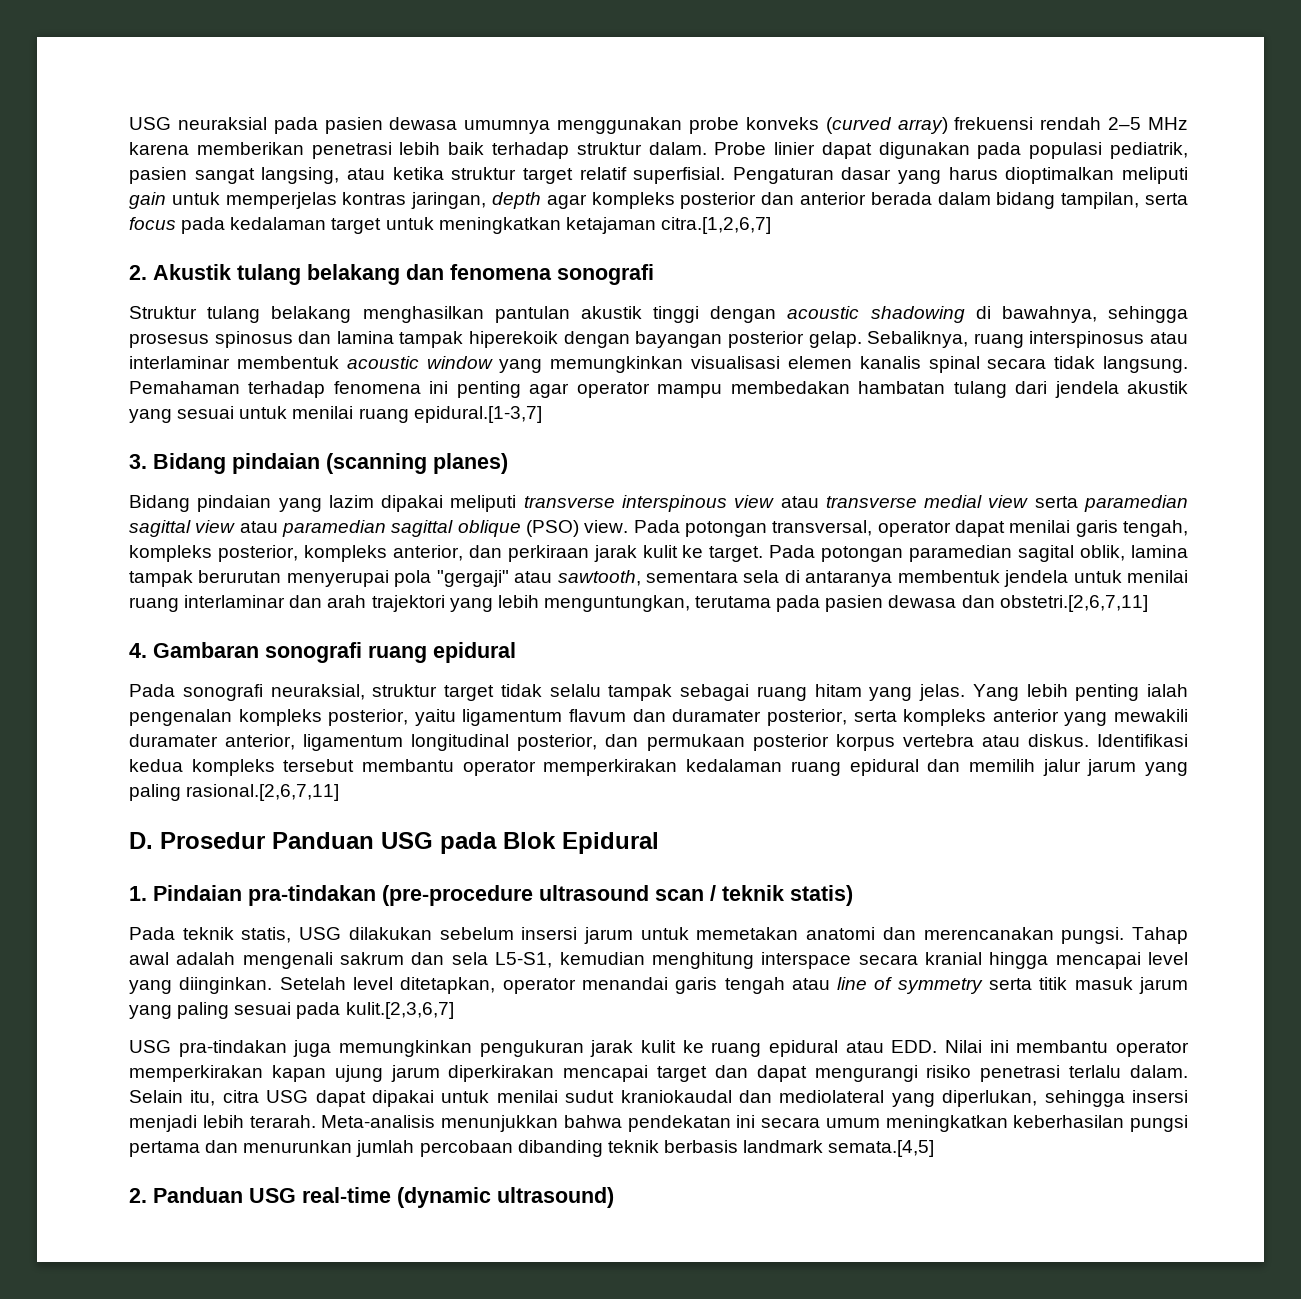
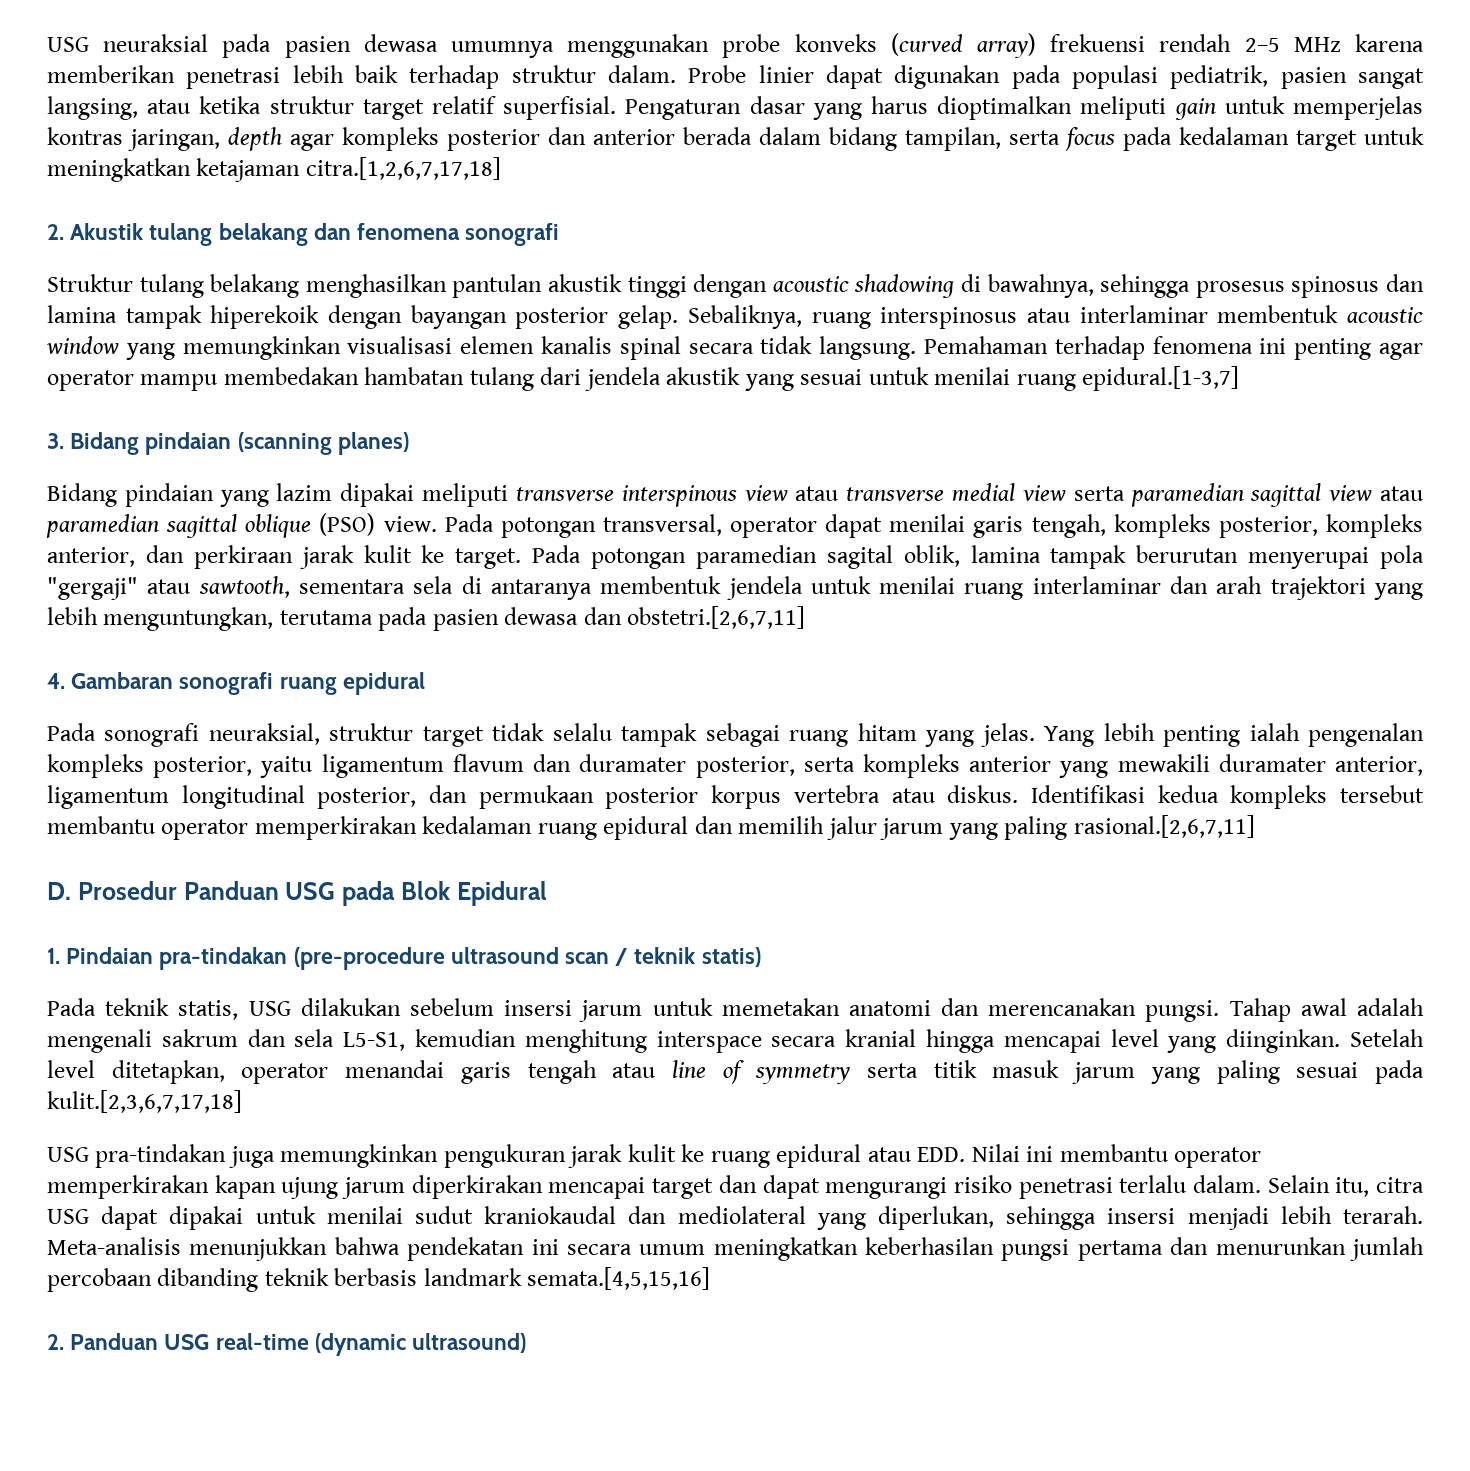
[660,217,771,234] citra.[1,2,6,7] -> [305,157,501,180] citra.[1,2,6,7,17,18]
[345,1002,454,1019] kulit.[2,3,6,7] -> [47,1090,242,1113] kulit.[2,3,6,7,17,18]
[828,1140,935,1157] semata.[4,5] -> [527,1267,711,1290] semata.[4,5,15,16]

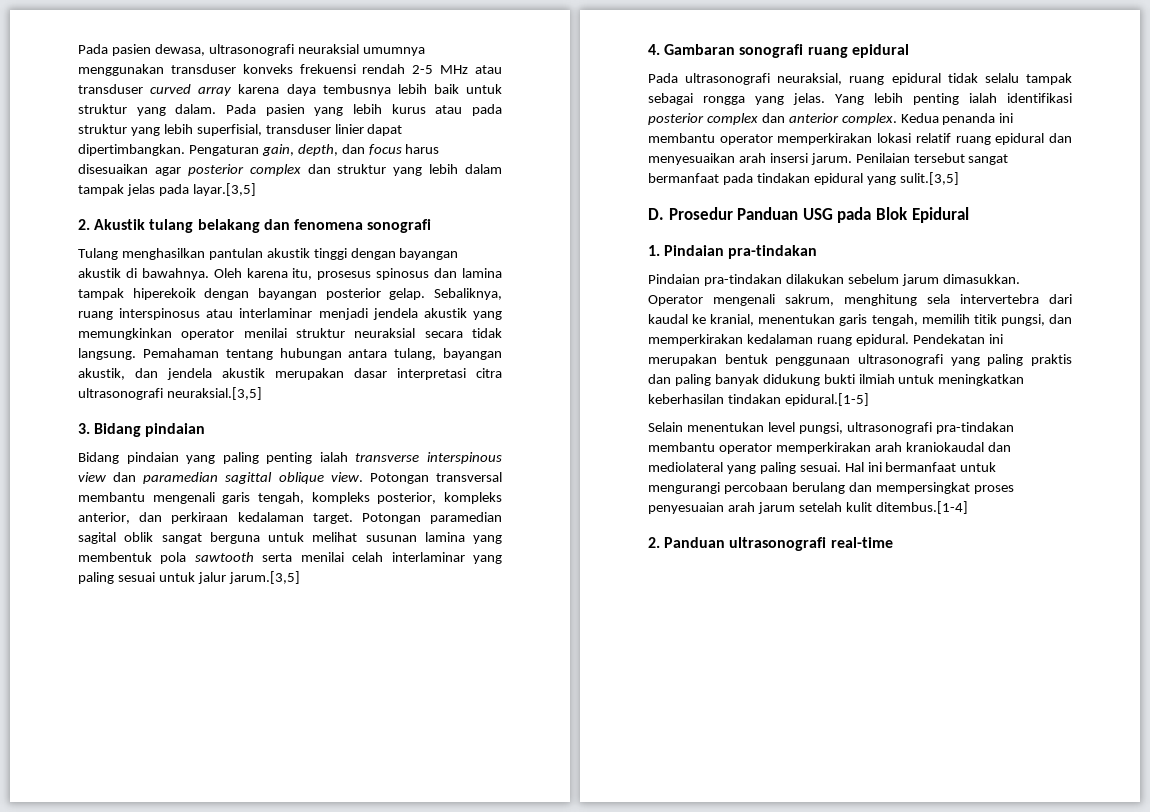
[47,33,1425,58] [47,65,1424,89] [47,96,1424,120] [47,127,1424,151] [47,157,501,182] USG neuraksial pada pasien dewasa umumnya menggunakan probe konveks (curved array) frekuensi rendah 2–5 MHz karena memberikan penetrasi lebih baik terhadap struktur dalam. Probe linier dapat digunakan pada populasi pediatrik, pasien sangat langsing, atau ketika struktur target relatif superfisial. Pengaturan dasar yang harus dioptimalkan meliputi gain untuk memperjelas kontras jaringan, depth agar kompleks posterior dan anterior berada dalam bidang tampilan, serta focus pada kedalaman target untuk meningkatkan ketajaman citra.[1,2,6,7,17,18] -> [78,44,425,56] [78,64,503,76] [78,84,502,96] [78,104,502,116] [78,124,403,136] [78,144,440,156] [78,164,502,176] [78,183,256,196] Pada pasien dewasa, ultrasonografi neuraksial umumnya menggunakan transduser konveks frekuensi rendah 2-5 MHz atau transduser curved array karena daya tembusnya lebih baik untuk struktur yang dalam. Pada pasien yang lebih kurus atau pada struktur yang lebih superfisial, transduser linier dapat dipertimbangkan. Pengaturan gain, depth, dan focus harus disesuaikan agar posterior complex dan struktur yang lebih dalam tampak jelas pada layar.[3,5]
[47,274,300,298] Struktur tulang belakang -> [78,248,118,260] Tulang
[772,274,1191,298] acoustic shadowing di bawahnya, sehingga -> [399,248,459,260] [78,268,313,280] bayangan akustik di bawahnya. Oleh karena itu,
[1217,305,1423,323] [46,336,1423,360] [47,366,1240,391] membentuk acoustic window yang memungkinkan visualisasi elemen kanalis spinal secara tidak langsung. Pemahaman terhadap fenomena ini penting agar operator mampu membedakan hambatan tulang dari jendela akustik yang sesuai untuk menilai ruang epidural.[1-3,7] -> [318,308,502,320] [78,328,502,340] [78,348,502,360] [78,368,502,380] [78,387,262,400] menjadi jendela akustik yang memungkinkan operator menilai struktur neuraksial secara tidak langsung. Pemahaman tentang hubungan antara tulang, bayangan akustik, dan jendela akustik merupakan dasar interpretasi citra ultrasonografi neuraksial.[3,5]
[237,432,409,455] (scanning planes) -> (206, 430) none
[276,483,1423,507] [46,513,966,538] lazim dipakai meliputi transverse interspinous view atau transverse medial view serta paramedian sagittal view atau paramedian sagittal oblique (PSO) view. Pada potongan transversal, operator dapat menilai -> [222,452,502,464] [78,472,502,484] [78,492,215,504] paling penting ialah transverse interspinous view dan paramedian sagittal oblique view. Potongan transversal membantu mengenali
[299,545,1424,569] [47,576,1423,600] [47,606,806,631] jarak kulit ke target. Pada potongan paramedian sagital oblik, lamina tampak berurutan menyerupai pola "gergaji" atau sawtooth, sementara sela di antaranya membentuk jendela untuk menilai ruang interlaminar dan arah trajektori yang lebih menguntungkan, terutama pada pasien dewasa dan obstetri.[2,6,7,11] -> [237,512,502,524] [78,532,502,544] [78,552,503,564] [78,571,300,584] kedalaman target. Potongan paramedian sagital oblik sangat berguna untuk melihat susunan lamina yang membentuk pola sawtooth serta menilai celah interlaminar yang paling sesuai untuk jalur jarum.[3,5]
[104,723,484,747] sonografi neuraksial, struktur target -> [685,73,941,85] ultrasonografi neuraksial, ruang epidural
[789,723,917,747] ruang hitam -> [703,96,745,105] rongga
[1308,723,1425,747] [47,754,1423,778] [47,785,1424,809] [47,816,533,840] pengenalan kompleks posterior, yaitu ligamentum flavum dan duramater posterior, serta kompleks anterior yang mewakili duramater anterior, ligamentum longitudinal posterior, dan permukaan posterior korpus vertebra atau diskus. Identifikasi kedua kompleks tersebut membantu operator memperkirakan kedalaman -> [1007,93,1072,103] [648,113,1014,125] [648,133,951,145] identifikasi posterior complex dan anterior complex. Kedua penanda ini membantu operator memperkirakan lokasi relatif
[738,815,1255,840] memilih jalur jarum yang paling rasional.[2,6,7,11] -> [648,153,1009,165] [648,172,959,185] menyesuaikan arah insersi jarum. Penilaian tersebut sangat bermanfaat pada tindakan epidural yang sulit.[3,5]
[293,947,761,970] [47,998,1424,1022] [47,1029,1424,1053] [47,1060,1425,1084] [47,1090,242,1113] [47,1144,1262,1168] [47,1175,1424,1199] [47,1206,1424,1230] [47,1237,1424,1261] [47,1267,711,1292] [47,1333,527,1356] (pre-procedure ultrasound scan / teknik statis) // Pada teknik statis, USG dilakukan sebelum insersi jarum untuk memetakan anatomi dan merencanakan pungsi. Tahap awal adalah mengenali sakrum dan sela L5-S1, kemudian menghitung interspace secara kranial hingga mencapai level yang diinginkan. Setelah level ditetapkan, operator menandai garis tengah atau line of symmetry serta titik masuk jarum yang paling sesuai pada kulit.[2,3,6,7,17,18] // USG pra-tindakan juga memungkinkan pengukuran jarak kulit ke ruang epidural atau EDD. Nilai ini membantu operator memperkirakan kapan ujung jarum diperkirakan mencapai target dan dapat mengurangi risiko penetrasi terlalu dalam. Selain itu, citra USG dapat dipakai untuk menilai sudut kraniokaudal dan mediolateral yang diperlukan, sehingga insersi menjadi lebih terarah. Meta-analisis menunjukkan bahwa pendekatan ini secara umum meningkatkan keberhasilan pungsi pertama dan menurunkan jumlah percobaan dibanding teknik berbasis landmark semata.[4,5,15,16] // 2. Panduan USG real-time (dynamic ultrasound) -> [648,274,1020,286] [648,294,1072,306] [648,314,1072,326] [648,334,1003,346] [648,354,1072,366] [648,374,1025,386] [648,393,869,406] [648,422,1014,434] [648,442,1011,454] [648,462,997,474] [648,482,1014,494] [648,501,968,514] [648,537,893,551] // Pindaian pra-tindakan dilakukan sebelum jarum dimasukkan. Operator mengenali sakrum, menghitung sela intervertebra dari kaudal ke kranial, menentukan garis tengah, memilih titik pungsi, dan memperkirakan kedalaman ruang epidural. Pendekatan ini merupakan bentuk penggunaan ultrasonografi yang paling praktis dan paling banyak didukung bukti ilmiah untuk meningkatkan keberhasilan tindakan epidural.[1-5] // Selain menentukan level pungsi, ultrasonografi pra-tindakan membantu operator memperkirakan arah kraniokaudal dan mediolateral yang paling sesuai. Hal ini bermanfaat untuk mengurangi percobaan berulang dan mempersingkat proses penyesuaian arah jarum setelah kulit ditembus.[1-4] // 2. Panduan ultrasonografi real-time

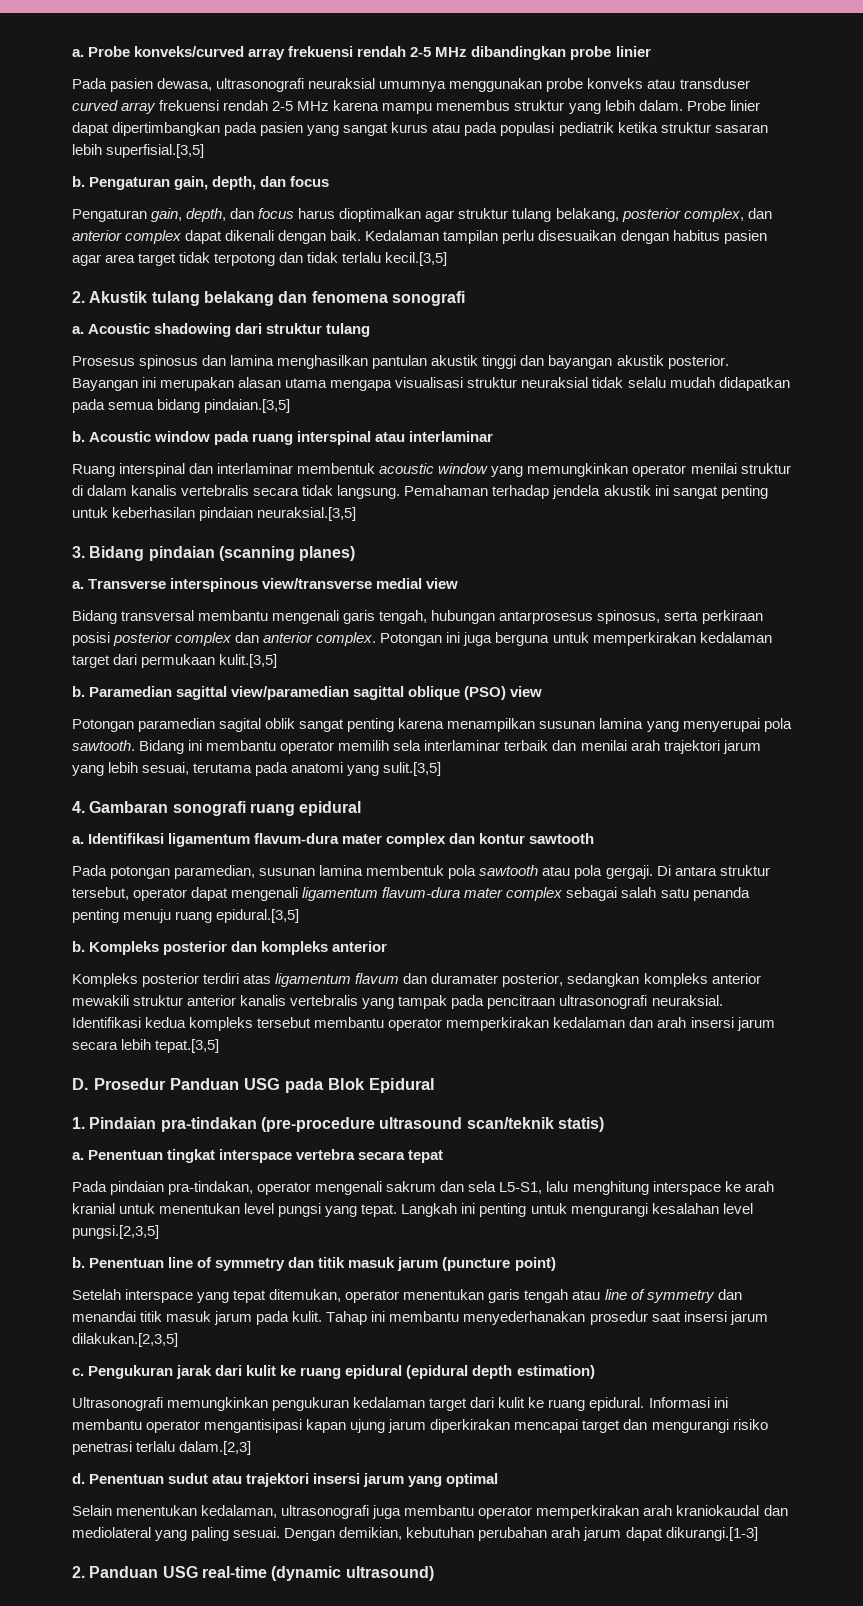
(78, 49) none -> [72,46,651,60] a. Probe konveks/curved array frekuensi rendah 2-5 MHz dibandingkan probe linier //
[170,64,503,74] [78,84,502,96] [78,104,256,116] transduser konveks frekuensi rendah 2-5 MHz atau transduser curved array karena daya tembusnya lebih baik untuk struktur yang dalam. Pada -> [546,78,750,92] [72,100,760,114] [72,122,258,136] probe konveks atau transduser curved array frekuensi rendah 2-5 MHz karena mampu menembus struktur yang lebih dalam. Probe linier dapat dipertimbangkan pada
[352,104,382,114] lebih -> [343,123,389,136] sangat
[78,124,403,136] [78,144,185,156] struktur yang lebih superfisial, transduser linier dapat dipertimbangkan. -> [500,122,768,136] [72,144,205,158] [72,176,330,190] populasi pediatrik ketika struktur sasaran lebih superfisial.[3,5] // b. Pengaturan gain, depth, dan focus //
[78,164,502,176] [78,183,256,196] disesuaikan agar posterior complex dan struktur yang lebih dalam tampak jelas pada layar.[3,5] -> [339,208,772,222] [72,230,767,244] [72,252,448,266] dioptimalkan agar struktur tulang belakang, posterior complex, dan anterior complex dapat dikenali dengan baik. Kedalaman tampilan perlu disesuaikan dengan habitus pasien agar area target tidak terpotong dan tidak terlalu kecil.[3,5]
[78,248,118,260] Tulang -> [72,323,371,337] [72,355,275,369] a. Acoustic shadowing dari struktur tulang // Prosesus spinosus dan lamina
[350,248,396,260] dengan -> [520,355,545,366] dan
[125,268,503,280] [78,288,502,300] [78,308,467,320] di bawahnya. Oleh karena itu, prosesus spinosus dan lamina tampak hiperekoik dengan bayangan posterior gelap. Sebaliknya, ruang interspinosus atau interlaminar menjadi jendela akustik -> [667,355,729,369] [72,377,790,391] [72,399,291,413] [72,431,494,445] [72,463,489,477] posterior. Bayangan ini merupakan alasan utama mengapa visualisasi struktur neuraksial tidak selalu mudah didapatkan pada semua bidang pindaian.[3,5] // b. Acoustic window pada ruang interspinal atau interlaminar // Ruang interspinal dan interlaminar membentuk acoustic window
[354,328,502,338] [78,348,502,360] [78,368,502,380] [78,387,262,400] [78,423,206,437] [78,452,502,464] [78,472,429,484] neuraksial secara tidak langsung. Pemahaman tentang hubungan antara tulang, bayangan akustik, dan jendela akustik merupakan dasar interpretasi citra ultrasonografi neuraksial.[3,5] // 3. Bidang pindaian // Bidang pindaian yang paling penting ialah transverse interspinous view dan paramedian sagittal oblique view. Potongan -> [72,485,768,499] [72,507,357,521] [72,546,356,561] [72,578,459,592] [72,610,117,624] di dalam kanalis vertebralis secara tidak langsung. Pemahaman terhadap jendela akustik ini sangat penting untuk keberhasilan pindaian neuraksial.[3,5] // 3. Bidang pindaian (scanning planes) // a. Transverse interspinous view/transverse medial view // Bidang
[311,492,502,504] [78,512,353,524] kompleks posterior, kompleks anterior, dan perkiraan kedalaman target. -> [431,610,763,624] [72,632,772,646] [72,654,278,668] [72,686,543,700] hubungan antarprosesus spinosus, serta perkiraan posisi posterior complex dan anterior complex. Potongan ini juga berguna untuk memperkirakan kedalaman target dari permukaan kulit.[3,5] // b. Paramedian sagittal view/paramedian sagittal oblique (PSO) view //
[209,532,502,544] [78,552,503,564] [78,571,300,584] berguna untuk melihat susunan lamina yang membentuk pola sawtooth serta menilai celah interlaminar yang paling sesuai untuk jalur jarum.[3,5] -> [347,718,792,732] [72,740,761,754] [72,762,442,776] penting karena menampilkan susunan lamina yang menyerupai pola sawtooth. Bidang ini membantu operator memilih sela interlaminar terbaik dan menilai arah trajektori jarum yang lebih sesuai, terutama pada anatomi yang sulit.[3,5]
[648,73,1072,85] [648,93,1072,105] [648,113,1014,125] [648,133,1072,145] [648,153,1009,165] [648,172,959,185] Pada ultrasonografi neuraksial, ruang epidural tidak selalu tampak sebagai rongga yang jelas. Yang lebih penting ialah identifikasi posterior complex dan anterior complex. Kedua penanda ini membantu operator memperkirakan lokasi relatif ruang epidural dan menyesuaikan arah insersi jarum. Penilaian tersebut sangat bermanfaat pada tindakan epidural yang sulit.[3,5] -> [72,833,595,847] [72,865,770,879] [72,887,750,901] [72,909,300,923] [72,941,388,955] [72,973,761,987] [72,995,723,1009] [72,1017,775,1031] [72,1039,220,1053] a. Identifikasi ligamentum flavum-dura mater complex dan kontur sawtooth // Pada potongan paramedian, susunan lamina membentuk pola sawtooth atau pola gergaji. Di antara struktur tersebut, operator dapat mengenali ligamentum flavum-dura mater complex sebagai salah satu penanda penting menuju ruang epidural.[3,5] // b. Kompleks posterior dan kompleks anterior // Kompleks posterior terdiri atas ligamentum flavum dan duramater posterior, sedangkan kompleks anterior mewakili struktur anterior kanalis vertebralis yang tampak pada pencitraan ultrasonografi neuraksial. Identifikasi kedua kompleks tersebut membantu operator memperkirakan kedalaman dan arah insersi jarum secara lebih tepat.[3,5]
[648,274,1020,286] [648,294,1072,306] [648,314,1072,326] [648,334,1003,346] [648,354,1072,366] [648,374,1025,386] [648,393,869,406] [648,422,1014,434] // Pindaian pra-tindakan dilakukan sebelum jarum dimasukkan. Operator mengenali sakrum, menghitung sela intervertebra dari kaudal ke kranial, menentukan garis tengah, memilih titik pungsi, dan memperkirakan kedalaman ruang epidural. Pendekatan ini merupakan bentuk penggunaan ultrasonografi yang paling praktis dan paling banyak didukung bukti ilmiah untuk meningkatkan keberhasilan tindakan epidural.[1-5] // Selain menentukan level pungsi, ultrasonografi pra-tindakan -> [260,1117,604,1132] [72,1149,444,1163] [72,1181,774,1195] [72,1203,753,1217] [72,1225,159,1239] [72,1257,556,1271] [72,1289,742,1303] [72,1311,768,1325] [72,1333,178,1347] [72,1365,595,1379] [72,1397,728,1411] [72,1419,768,1433] [72,1441,252,1455] [72,1473,499,1487] [72,1505,402,1519] (pre-procedure ultrasound scan/teknik statis) // a. Penentuan tingkat interspace vertebra secara tepat // Pada pindaian pra-tindakan, operator mengenali sakrum dan sela L5-S1, lalu menghitung interspace ke arah kranial untuk menentukan level pungsi yang tepat. Langkah ini penting untuk mengurangi kesalahan level pungsi.[2,3,5] // b. Penentuan line of symmetry dan titik masuk jarum (puncture point) // Setelah interspace yang tepat ditemukan, operator menentukan garis tengah atau line of symmetry dan menandai titik masuk jarum pada kulit. Tahap ini membantu menyederhanakan prosedur saat insersi jarum dilakukan.[2,3,5] // c. Pengukuran jarak dari kulit ke ruang epidural (epidural depth estimation) // Ultrasonografi memungkinkan pengukuran kedalaman target dari kulit ke ruang epidural. Informasi ini membantu operator mengantisipasi kapan ujung jarum diperkirakan mencapai target dan mengurangi risiko penetrasi terlalu dalam.[2,3] // d. Penentuan sudut atau trajektori insersi jarum yang optimal // Selain menentukan kedalaman, ultrasonografi juga
[844,462,997,472] [648,482,1014,494] [648,501,968,514] [648,537,893,551] Hal ini bermanfaat untuk mengurangi percobaan berulang dan mempersingkat proses penyesuaian arah jarum setelah kulit ditembus.[1-4] // 2. Panduan ultrasonografi real-time -> [284,1527,758,1541] [72,1566,434,1581] Dengan demikian, kebutuhan perubahan arah jarum dapat dikurangi.[1-3] // 2. Panduan USG real-time (dynamic ultrasound)

